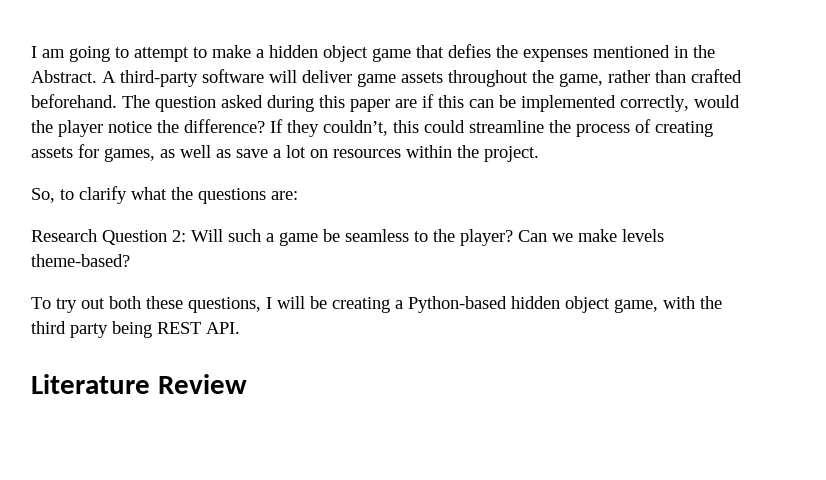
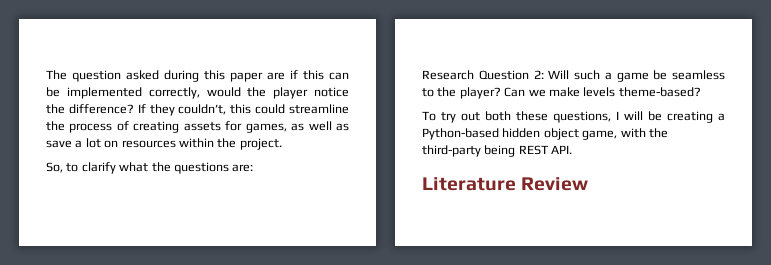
[31,44,715,62] [31,69,742,87] [31,94,117,108] I am going to attempt to make a hidden object game that defies the expenses mentioned in the Abstract. A third-party software will deliver game assets throughout the game, rather than crafted beforehand. -> (46, 75) none
[31,321,108,338] third party -> [422,145,481,157] third-party

